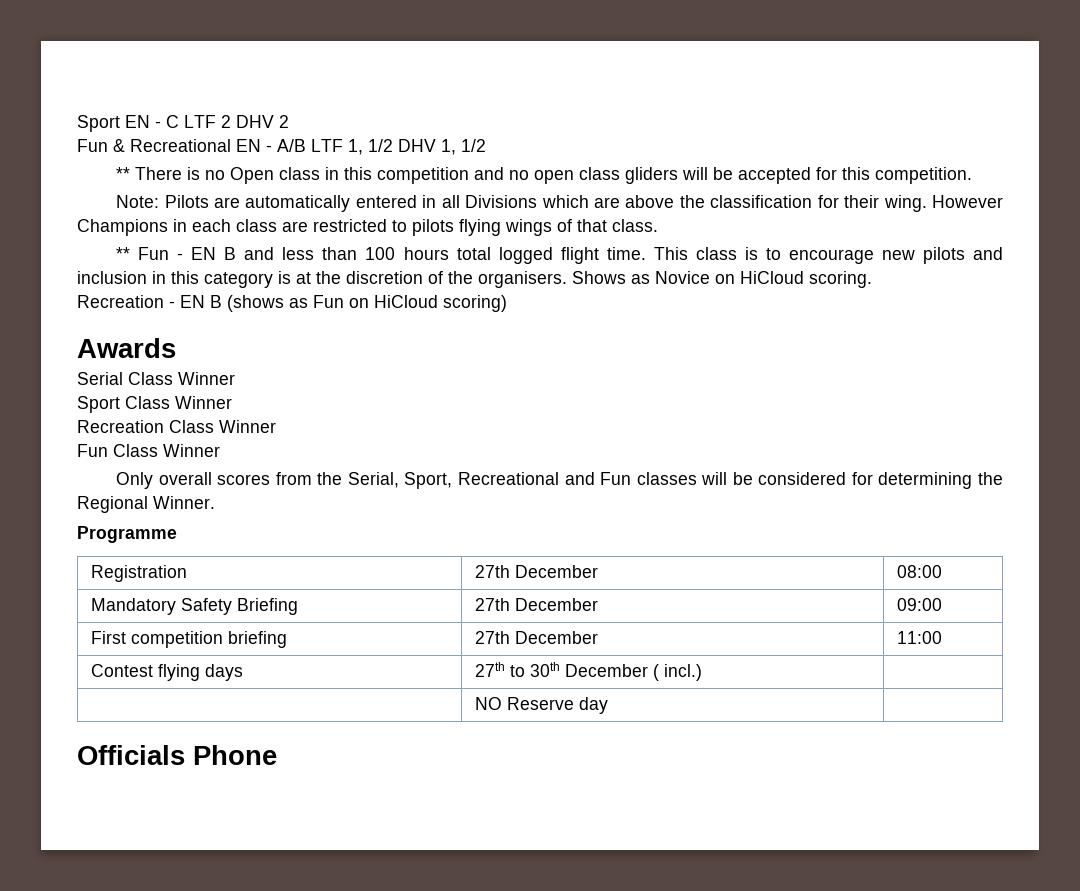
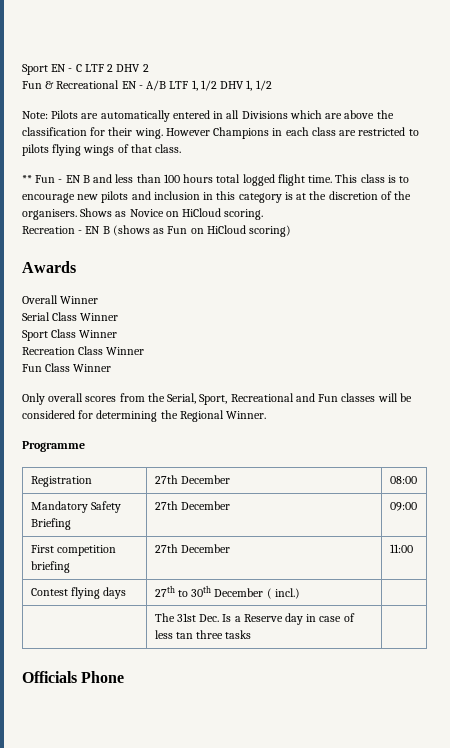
[116,167,973,184] // ** There is no Open class in this competition and no open class gliders will be accepted for this competition. -> (272, 85) none
(176, 348) none -> [22,295,99,304] // Overall Winner
[474,697,608,714] NO Reserve day -> [154,613,355,625] [154,630,252,639] The 31st Dec. Is a Reserve day in case of less tan three tasks

